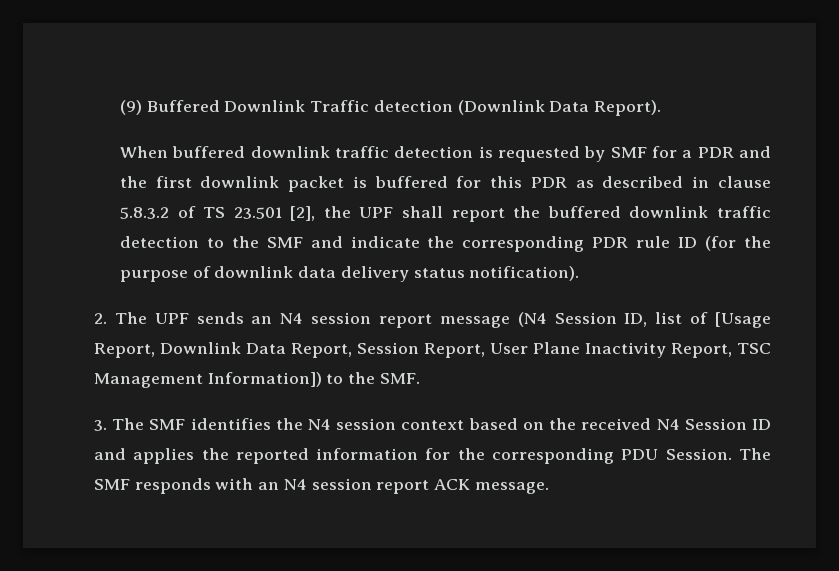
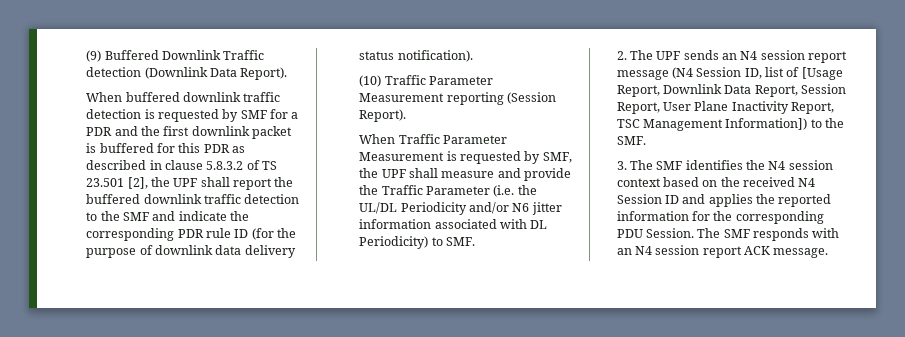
(580, 273) none -> [359,75,493,87] [359,92,556,105] [359,109,407,122] [359,134,507,144] [359,151,572,164] [359,168,572,181] [359,185,537,197] [359,202,562,215] [359,219,548,229] [359,236,475,249] // (10) Traffic Parameter Measurement reporting (Session Report). // When Traffic Parameter Measurement is requested by SMF, the UPF shall measure and provide the Traffic Parameter (i.e. the UL/DL Periodicity and/or N6 jitter information associated with DL Periodicity) to SMF.

